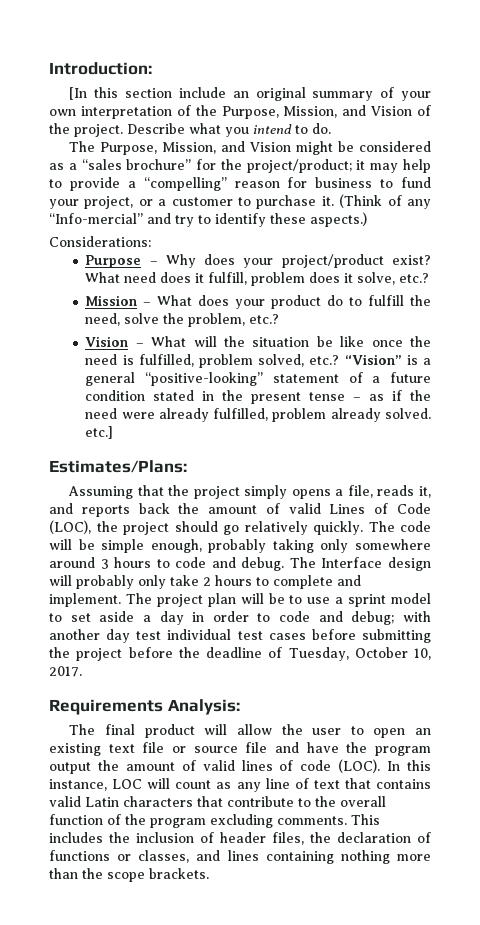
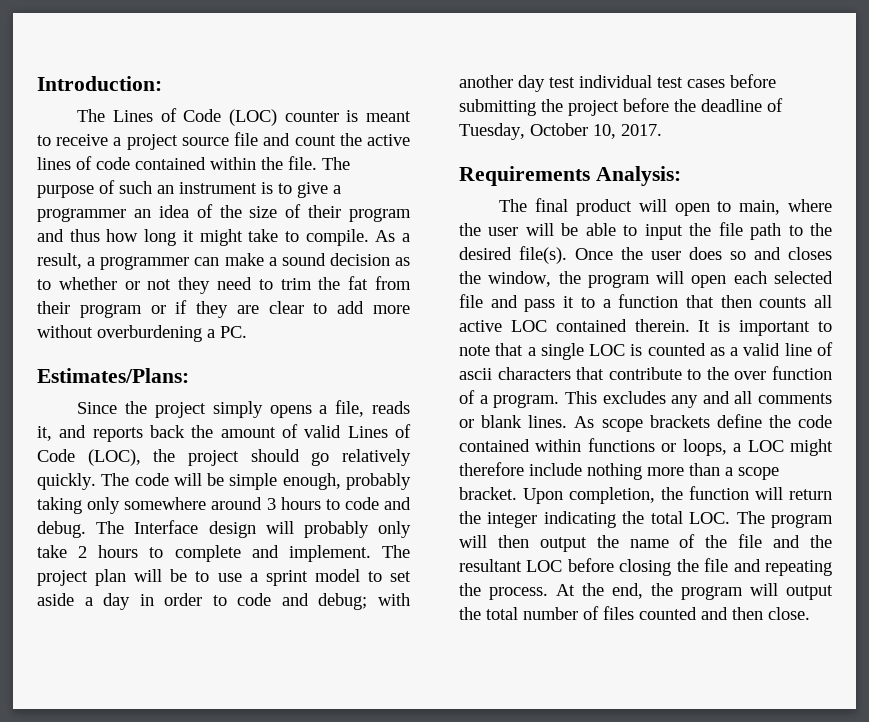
[69,87,432,101] [49,105,431,119] [49,123,331,137] [69,141,431,155] [49,159,431,173] [49,177,431,191] [49,194,431,209] [49,212,367,227] [49,236,151,247] [85,254,431,268] [85,272,430,286] [85,295,431,309] [85,313,280,327] [85,336,431,347] [85,354,431,368] [85,372,431,386] [85,390,431,404] [85,408,431,422] [85,426,114,439] [In this section include an original summary of your own interpretation of the Purpose, Mission, and Vision of the project. Describe what you intend to do. // The Purpose, Mission, and Vision might be considered as a “sales brochure” for the project/product; it may help to provide a “compelling” reason for business to fund your project, or a customer to purchase it. (Think of any “Info-mercial” and try to identify these aspects.) // Considerations: // Purpose – Why does your project/product exist? What need does it fulfill, problem does it solve, etc.? // Mission – What does your product do to fulfill the need, solve the problem, etc.? // Vision – What will the situation be like once the need is fulfilled, problem solved, etc.? “Vision” is a general “positive-looking” statement of a future condition stated in the present tense – as if the need were already fulfilled, problem already solved. etc.] -> [77,108,411,126] [37,132,411,150] [37,156,350,170] [37,180,341,198] [37,204,411,222] [37,229,410,246] [37,253,410,270] [37,276,412,294] [37,300,410,318] [37,325,247,342] The Lines of Code (LOC) counter is meant to receive a project source file and count the active lines of code contained within the file. The purpose of such an instrument is to give a programmer an idea of the size of their program and thus how long it might take to compile. As a result, a programmer can make a sound decision as to whether or not they need to trim the fat from their program or if they are clear to add more without overburdening a PC.
[68,485,164,499] Assuming that -> [77,402,118,414] Since
[236,724,432,738] [49,742,431,756] [49,759,431,774] [49,778,431,792] [49,796,119,807] allow the user to open an existing text file or source file and have the program output the amount of valid lines of code (LOC). In this instance, LOC will count as any line of text that contains valid Latin -> [674,199,832,216] [459,222,832,240] [459,246,832,264] [459,271,833,288] [459,294,832,312] [459,319,832,336] [459,342,833,360] [459,368,492,380] open to main, where the user will be able to input the file path to the desired file(s). Once the user does so and closes the window, the program will open each selected file and pass it to a function that then counts all active LOC contained therein. It is important to note that a single LOC is counted as a valid line of ascii
[340,796,386,807] overall -> [734,371,767,380] over
[125,814,380,828] [49,832,431,845] [49,850,431,864] [49,868,209,882] the program excluding comments. This includes the inclusion of header files, the declaration of functions or classes, and lines containing nothing more than the scope brackets. -> [479,391,832,408] [459,414,832,432] [459,438,833,456] [459,462,779,480] [459,486,832,504] [459,511,833,528] [459,534,832,552] [459,558,832,576] [459,583,833,600] [459,606,810,620] a program. This excludes any and all comments or blank lines. As scope brackets define the code contained within functions or loops, a LOC might therefore include nothing more than a scope bracket. Upon completion, the function will return the integer indicating the total LOC. The program will then output the name of the file and the resultant LOC before closing the file and repeating the process. At the end, the program will output the total number of files counted and then close.

